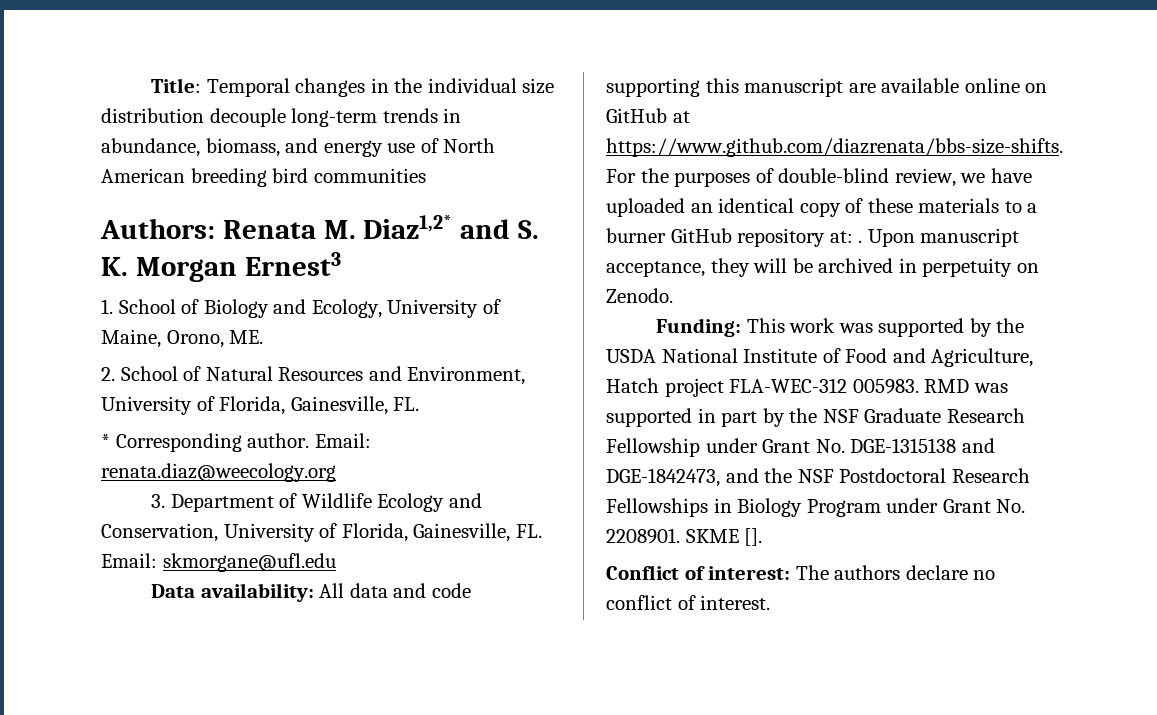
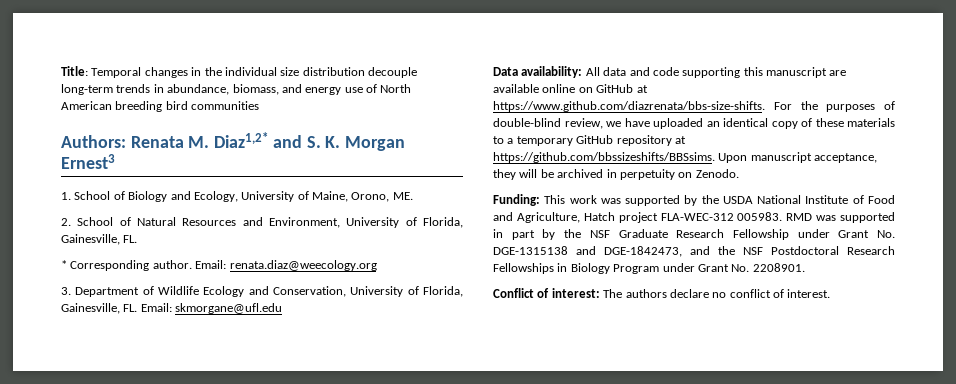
[606,228,666,243] burner -> [516,136,573,146] temporary
[829,231,863,243] at: . -> [674,136,686,144] [493,152,715,163] at https://github.com/bbssizeshifts/BBSsims.
[685,528,763,546] SKME []. -> (805, 267) none

